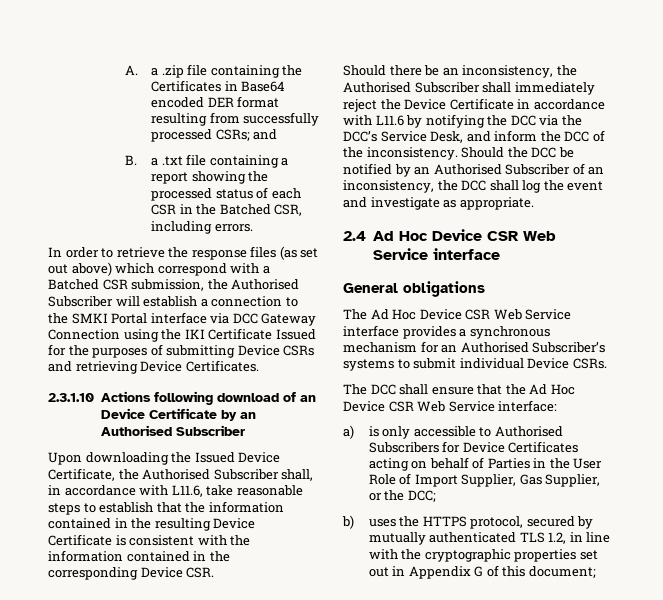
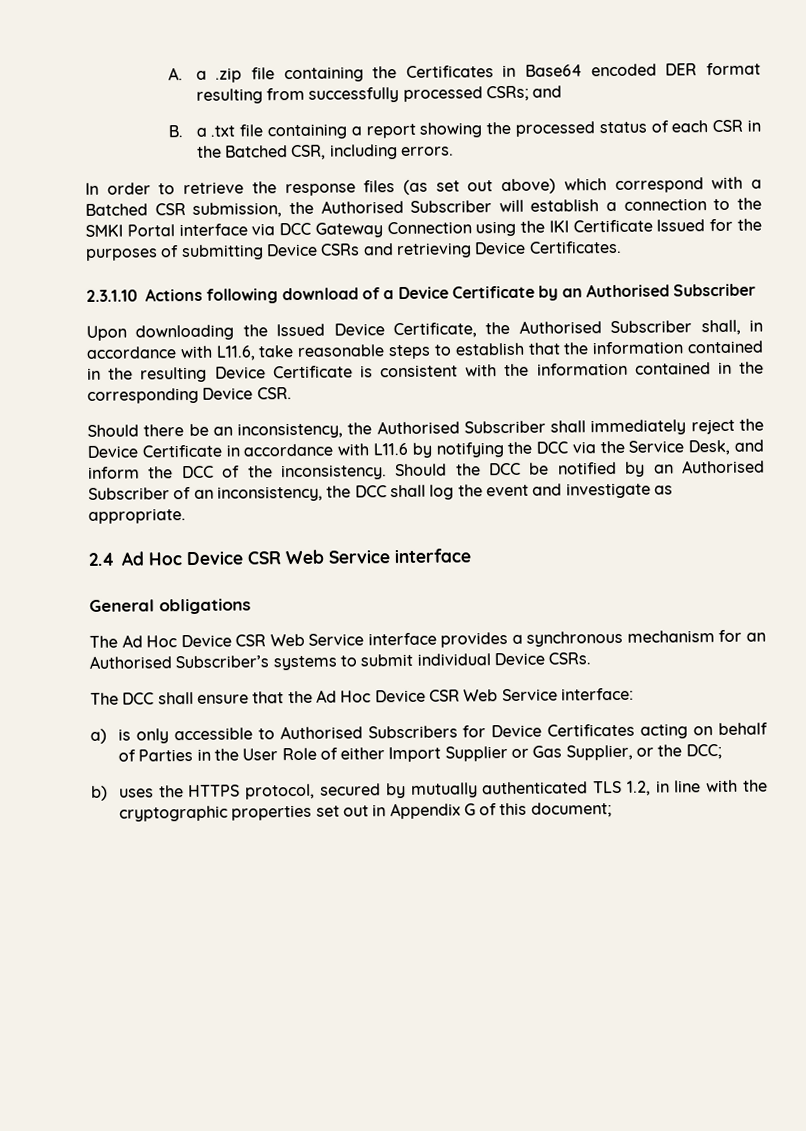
[299,395,316,402] an -> [383,290,395,300] a
[343,131,377,142] DCC’s -> (625, 447) none
[414,474,517,487] Import Supplier, -> [340,746,530,763] either Import Supplier or

